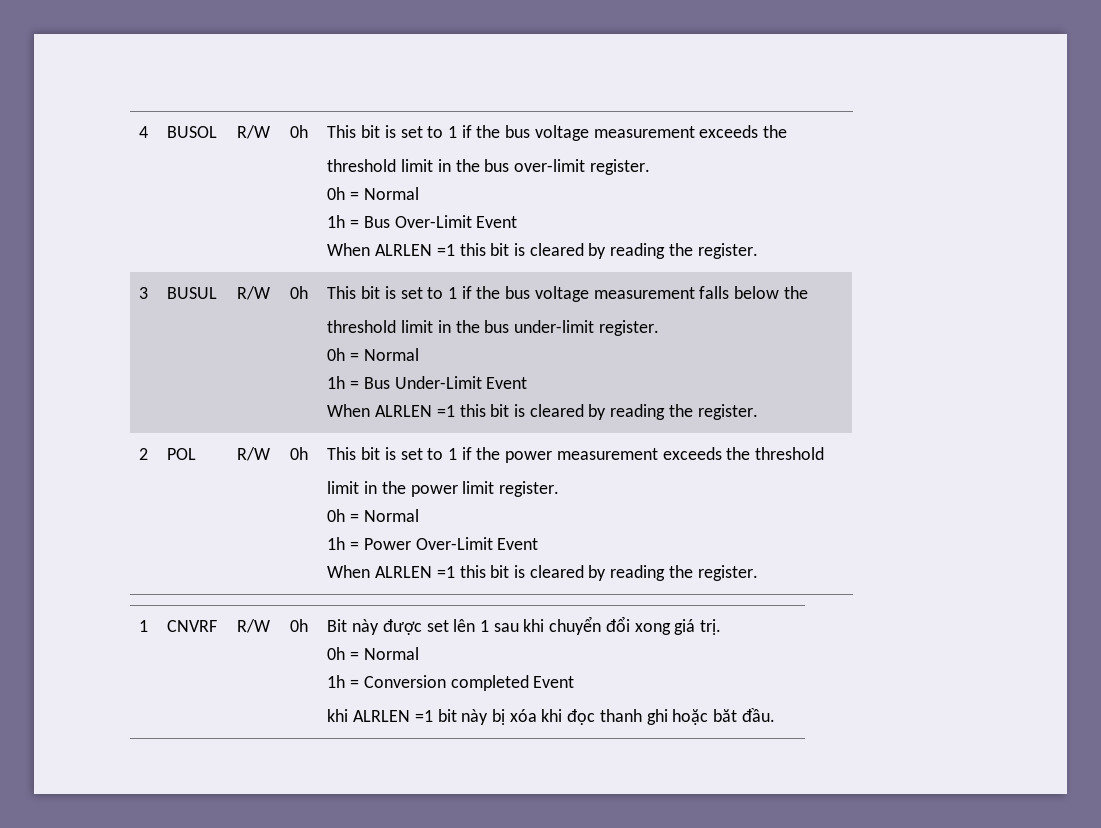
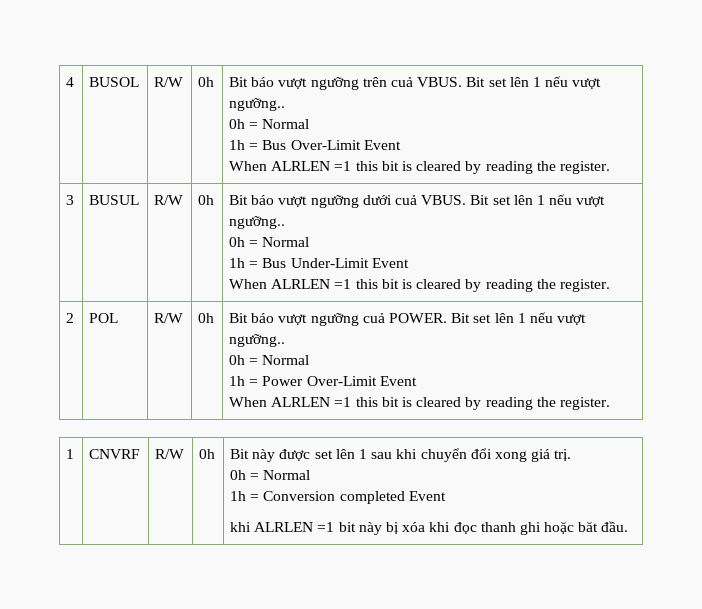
[327,125,788,141] [327,159,650,175] This bit is set to 1 if the bus voltage measurement exceeds the // threshold limit in the bus over-limit register. -> [229,76,602,90] [229,98,286,111] Bit báo vượt ngưỡng trên cuả VBUS. Bit set lên 1 nếu vượt ngưỡng..
[327,286,808,302] [327,320,659,336] This bit is set to 1 if the bus voltage measurement falls below the // threshold limit in the bus under-limit register. -> [229,194,606,208] [229,216,286,229] Bit báo vượt ngưỡng dưới cuả VBUS. Bit set lên 1 nếu vượt ngưỡng..
[327,447,825,463] [327,481,559,497] This bit is set to 1 if the power measurement exceeds the threshold // limit in the power limit register. -> [229,312,587,326] [229,334,286,347] Bit báo vượt ngưỡng cuả POWER. Bit set lên 1 nếu vượt ngưỡng..

